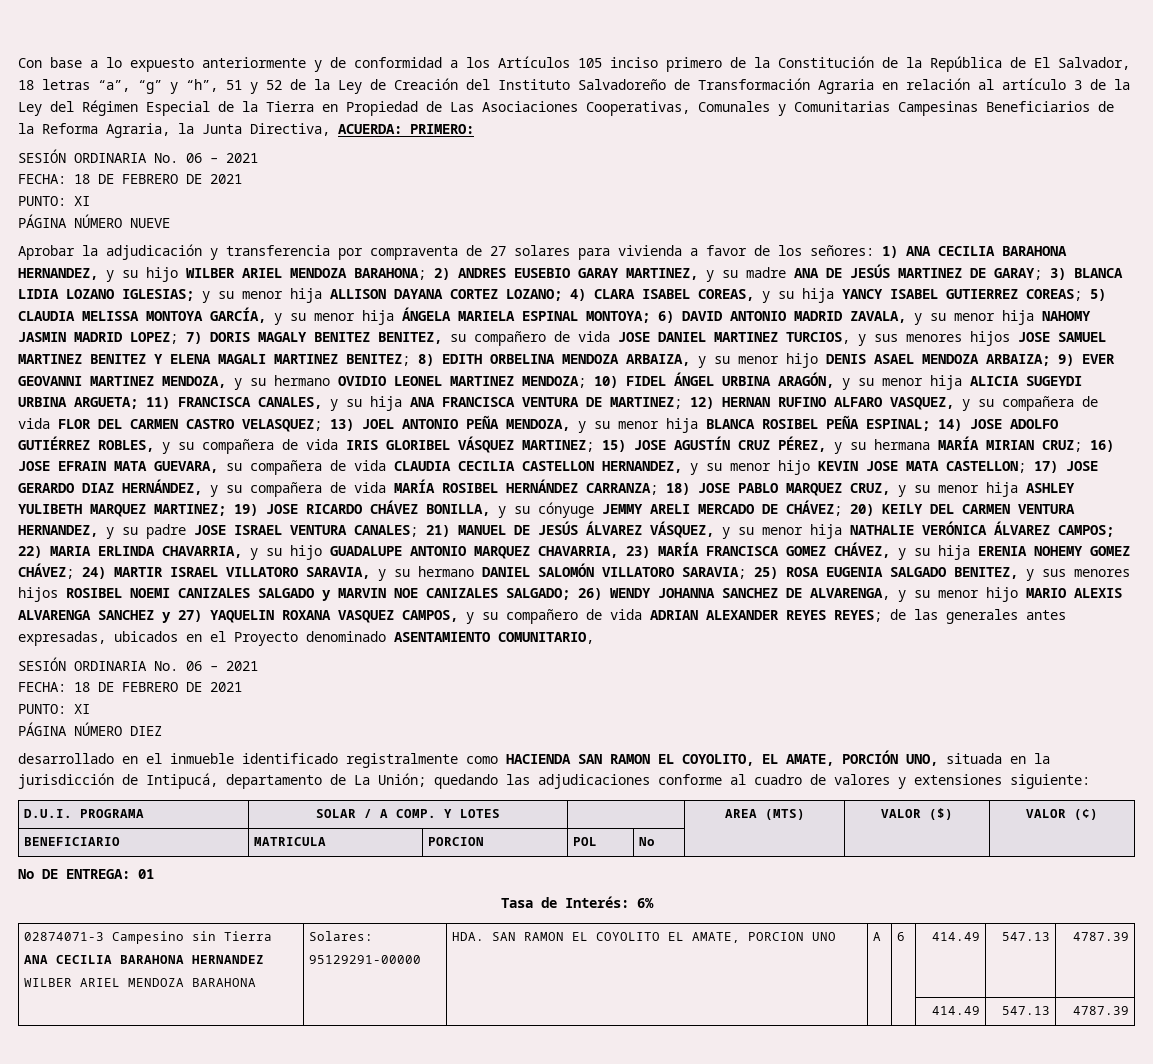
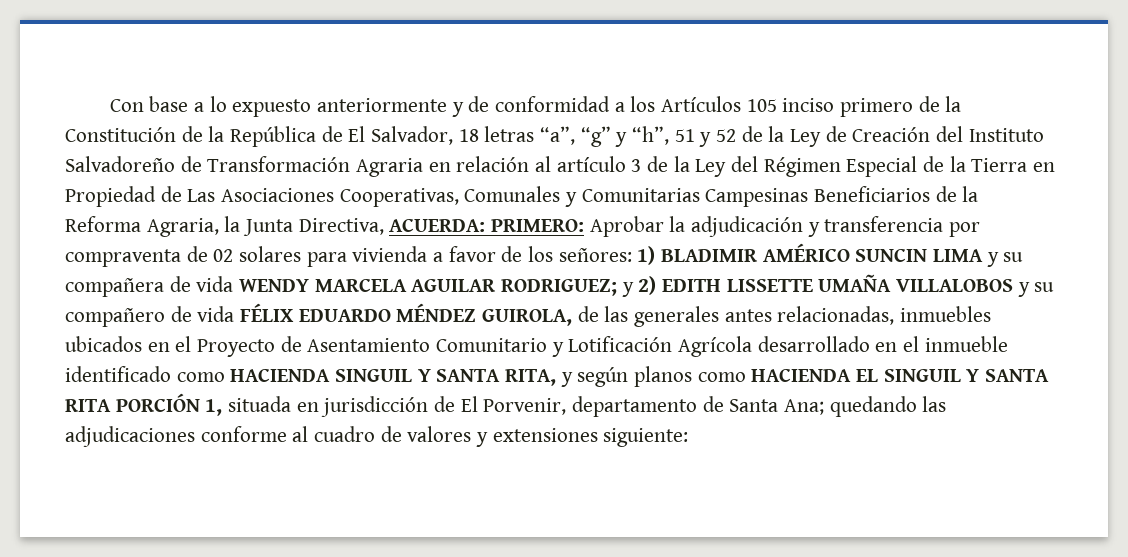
[18,149,258,163] [18,174,242,184] [18,196,90,206] [18,214,170,228] // SESIÓN ORDINARIA No. 06 – 2021 // FECHA: 18 DE FEBRERO DE 2021 // PUNTO: XI // PÁGINA NÚMERO NUEVE // -> (585, 225) none
[490,246,506,256] 27 -> [213,249,234,262] 02
[906,246,1067,256] [18,264,1123,282] [18,288,1106,303] [18,307,1091,325] [18,331,1106,346] [18,353,1115,368] [18,372,1082,390] [18,396,1098,411] [18,415,1058,433] [18,436,1114,454] [18,460,1098,475] [18,479,1075,497] [18,500,1075,518] [18,521,1114,539] [18,542,1130,560] [18,563,1130,581] [18,587,1122,602] [18,610,458,623] ANA CECILIA BARAHONA HERNANDEZ, y su hijo WILBER ARIEL MENDOZA BARAHONA; 2) ANDRES EUSEBIO GARAY MARTINEZ, y su madre ANA DE JESÚS MARTINEZ DE GARAY; 3) BLANCA LIDIA LOZANO IGLESIAS; y su menor hija ALLISON DAYANA CORTEZ LOZANO; 4) CLARA ISABEL COREAS, y su hija YANCY ISABEL GUTIERREZ COREAS; 5) CLAUDIA MELISSA MONTOYA GARCÍA, y su menor hija ÁNGELA MARIELA ESPINAL MONTOYA; 6) DAVID ANTONIO MADRID ZAVALA, y su menor hija NAHOMY JASMIN MADRID LOPEZ; 7) DORIS MAGALY BENITEZ BENITEZ, su compañero de vida JOSE DANIEL MARTINEZ TURCIOS, y sus menores hijos JOSE SAMUEL MARTINEZ BENITEZ Y ELENA MAGALI MARTINEZ BENITEZ; 8) EDITH ORBELINA MENDOZA ARBAIZA, y su menor hijo DENIS ASAEL MENDOZA ARBAIZA; 9) EVER GEOVANNI MARTINEZ MENDOZA, y su hermano OVIDIO LEONEL MARTINEZ MENDOZA; 10) FIDEL ÁNGEL URBINA ARAGÓN, y su menor hija ALICIA SUGEYDI URBINA ARGUETA; 11) FRANCISCA CANALES, y su hija ANA FRANCISCA VENTURA DE MARTINEZ; 12) HERNAN RUFINO ALFARO VASQUEZ, y su compañera de vida FLOR DEL CARMEN CASTRO VELASQUEZ; 13) JOEL ANTONIO PEÑA MENDOZA, y su menor hija BLANCA ROSIBEL PEÑA ESPINAL; 14) JOSE ADOLFO GUTIÉRREZ ROBLES, y su compañera de vida IRIS GLORIBEL VÁSQUEZ MARTINEZ; 15) JOSE AGUSTÍN CRUZ PÉREZ, y su hermana MARÍA MIRIAN CRUZ; 16) JOSE EFRAIN MATA GUEVARA, su compañera de vida CLAUDIA CECILIA CASTELLON HERNANDEZ, y su menor hijo KEVIN JOSE MATA CASTELLON; 17) JOSE GERARDO DIAZ HERNÁNDEZ, y su compañera de vida MARÍA ROSIBEL HERNÁNDEZ CARRANZA; 18) JOSE PABLO MARQUEZ CRUZ, y su menor hija ASHLEY YULIBETH MARQUEZ MARTINEZ; 19) JOSE RICARDO CHÁVEZ BONILLA, y su cónyuge JEMMY ARELI MERCADO DE CHÁVEZ; 20) KEILY DEL CARMEN VENTURA HERNANDEZ, y su padre JOSE ISRAEL VENTURA CANALES; 21) MANUEL DE JESÚS ÁLVAREZ VÁSQUEZ, y su menor hija NATHALIE VERÓNICA ÁLVAREZ CAMPOS; 22) MARIA ERLINDA CHAVARRIA, y su hijo GUADALUPE ANTONIO MARQUEZ CHAVARRIA, 23) MARÍA FRANCISCA GOMEZ CHÁVEZ, y su hija ERENIA NOHEMY GOMEZ CHÁVEZ; 24) MARTIR ISRAEL VILLATORO SARAVIA, y su hermano DANIEL SALOMÓN VILLATORO SARAVIA; 25) ROSA EUGENIA SALGADO BENITEZ, y sus menores hijos ROSIBEL NOEMI CANIZALES SALGADO y MARVIN NOE CANIZALES SALGADO; 26) WENDY JOHANNA SANCHEZ DE ALVARENGA, y su menor hijo MARIO ALEXIS ALVARENGA SANCHEZ y 27) YAQUELIN ROXANA VASQUEZ CAMPOS, -> [661,243,1024,267] [65,274,1014,297] BLADIMIR AMÉRICO SUNCIN LIMA y su compañera de vida WENDY MARCELA AGUILAR RODRIGUEZ; y 2) EDITH LISSETTE UMAÑA VILLALOBOS
[650,610,882,622] ADRIAN ALEXANDER REYES REYES; -> [240,303,573,326] FÉLIX EDUARDO MÉNDEZ GUIROLA,
[18,631,106,646] expresadas, -> [777,306,992,325] relacionadas, inmuebles
[306,631,594,644] [18,657,258,671] [18,682,242,692] [18,704,90,714] [18,722,162,736] denominado ASENTAMIENTO COMUNITARIO, // SESIÓN ORDINARIA No. 06 – 2021 // FECHA: 18 DE FEBRERO DE 2021 // PUNTO: XI // PÁGINA NÚMERO DIEZ // -> [280,336,753,357] de Asentamiento Comunitario y Lotificación Agrícola
[346,750,938,768] registralmente como HACIENDA SAN RAMON EL COYOLITO, EL AMATE, PORCIÓN UNO, -> [176,366,1050,387] [65,393,223,416] como HACIENDA SINGUIL Y SANTA RITA, y según planos como HACIENDA EL SINGUIL Y SANTA RITA PORCIÓN 1,
[1034,753,1050,764] la -> (319, 407) none
[146,773,426,789] Intipucá, departamento de La Unión; -> [460,396,825,417] El Porvenir, departamento de Santa Ana;
[24,809,145,818] [316,809,501,818] [724,809,805,820] [881,808,953,820] [1026,809,1098,820] [24,837,121,846] [254,837,327,846] [428,837,485,846] [573,837,598,846] [639,837,656,846] [18,869,154,879] [500,896,654,908] [24,931,273,944] [24,955,265,964] [24,978,257,987] [309,931,374,941] [309,955,422,964] [452,932,837,943] [873,932,882,941] [897,932,906,941] [931,932,980,941] [1001,932,1050,941] [1072,932,1129,941] [931,1006,980,1015] [1001,1006,1050,1015] [1072,1006,1129,1015] // D.U.I. PROGRAMA | SOLAR / A COMP. Y LOTES | | AREA (MTS) | VALOR ($) | VALOR (¢) // BENEFICIARIO | MATRICULA | PORCION | POL | No | | | // No DE ENTREGA: 01 // Tasa de Interés: 6% // 02874071-3 Campesino sin Tierra // ANA CECILIA BARAHONA HERNANDEZ // WILBER ARIEL MENDOZA BARAHONA | Solares: // 95129291-00000 | HDA. SAN RAMON EL COYOLITO EL AMATE, PORCION UNO | A | 6 | 414.49 | 547.13 | 4787.39 // | | | | | 414.49 | 547.13 | 4787.39 -> (689, 437) none

